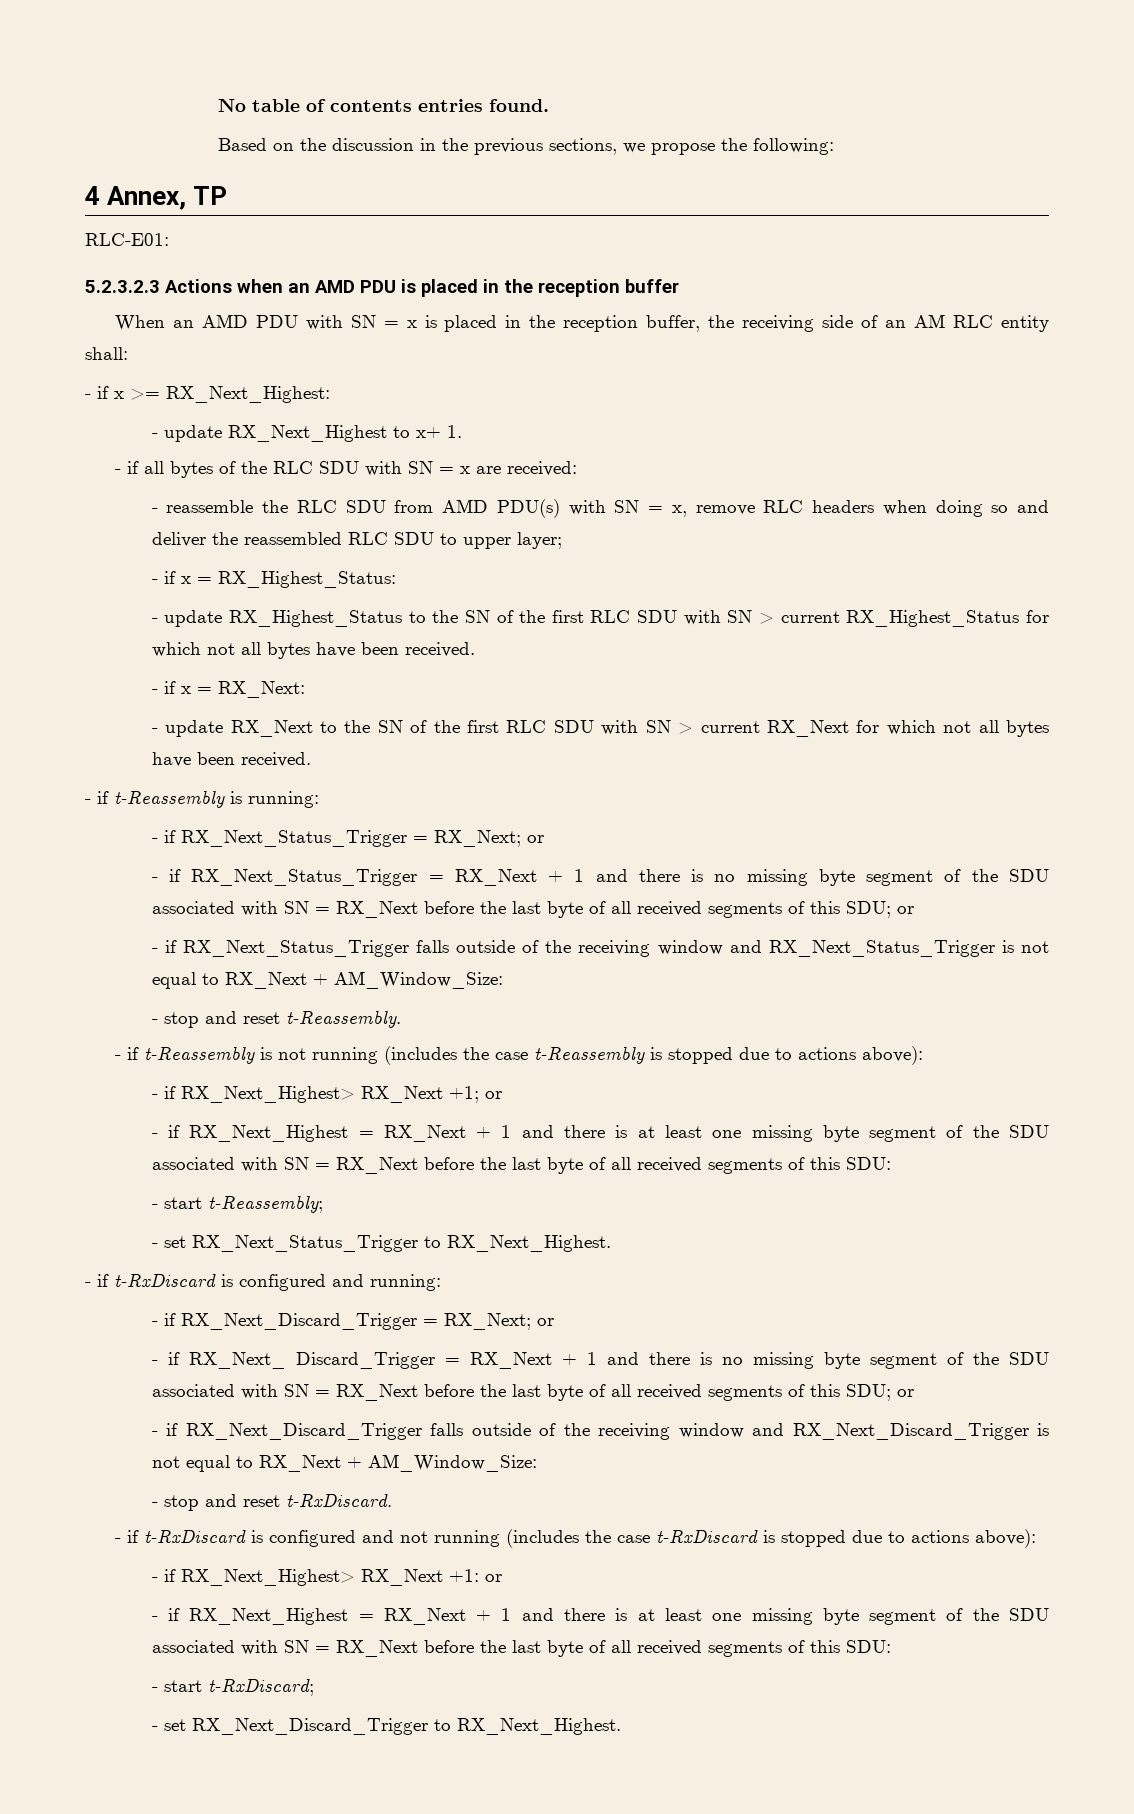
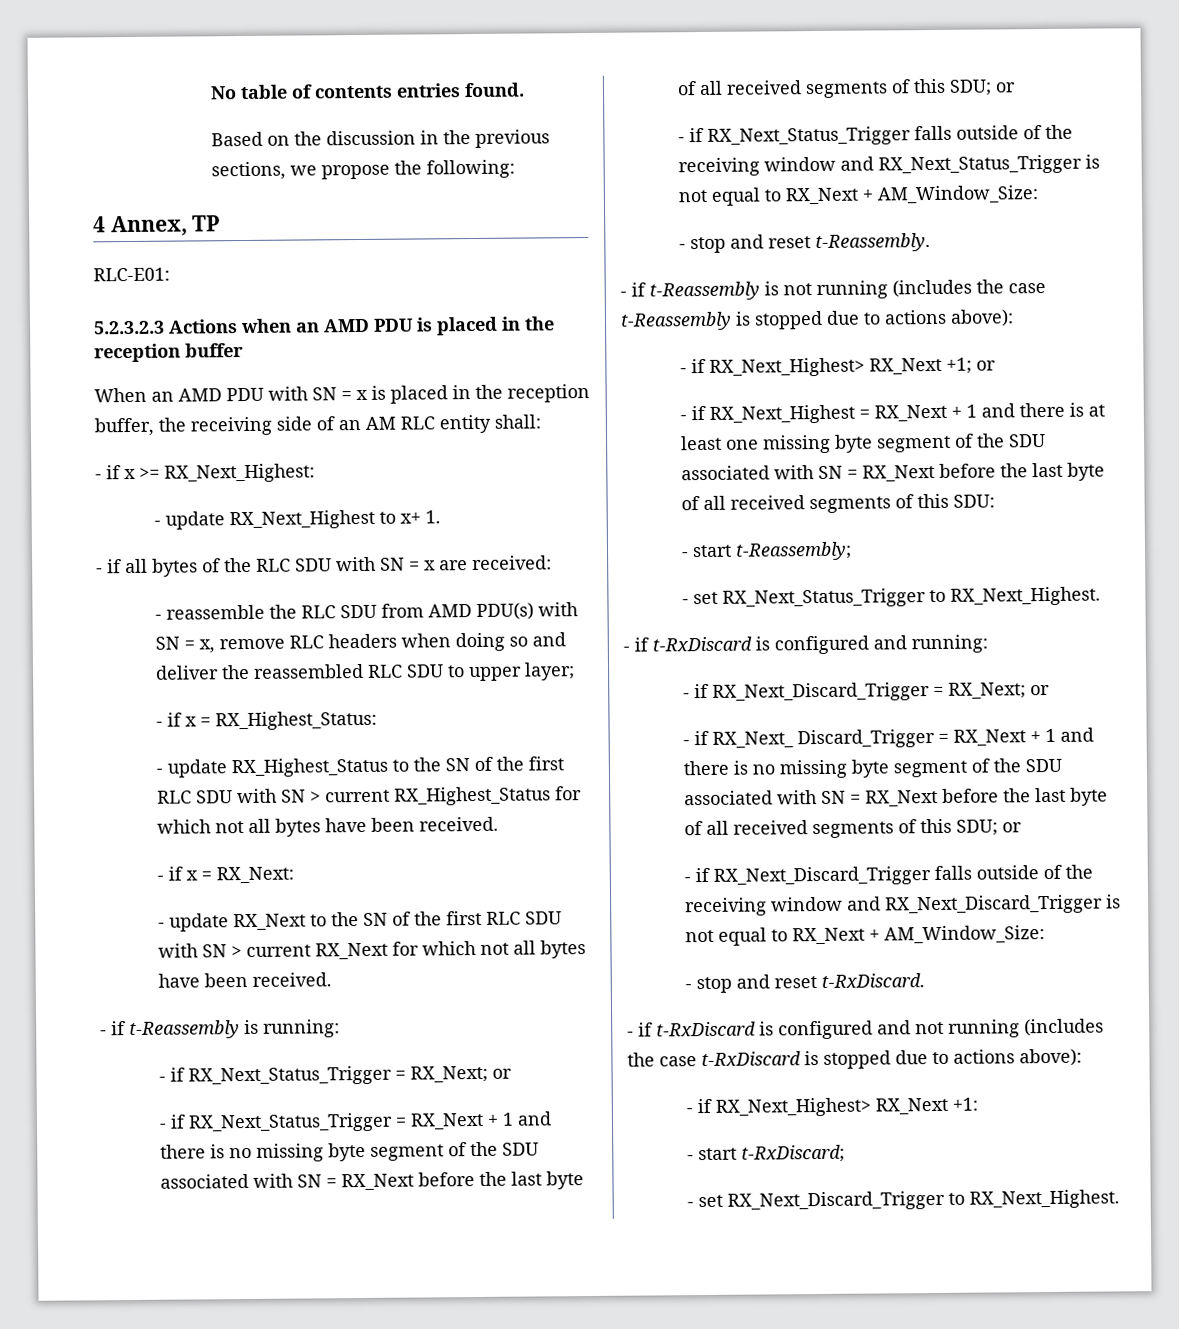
[484,1574,502,1582] [151,1608,1049,1625] [151,1640,891,1657] or // - if RX_Next_Highest = RX_Next + 1 and there is at least one missing byte segment of the SDU associated with SN = RX_Next before the last byte of all received segments of this SDU: -> (979, 1104) none

